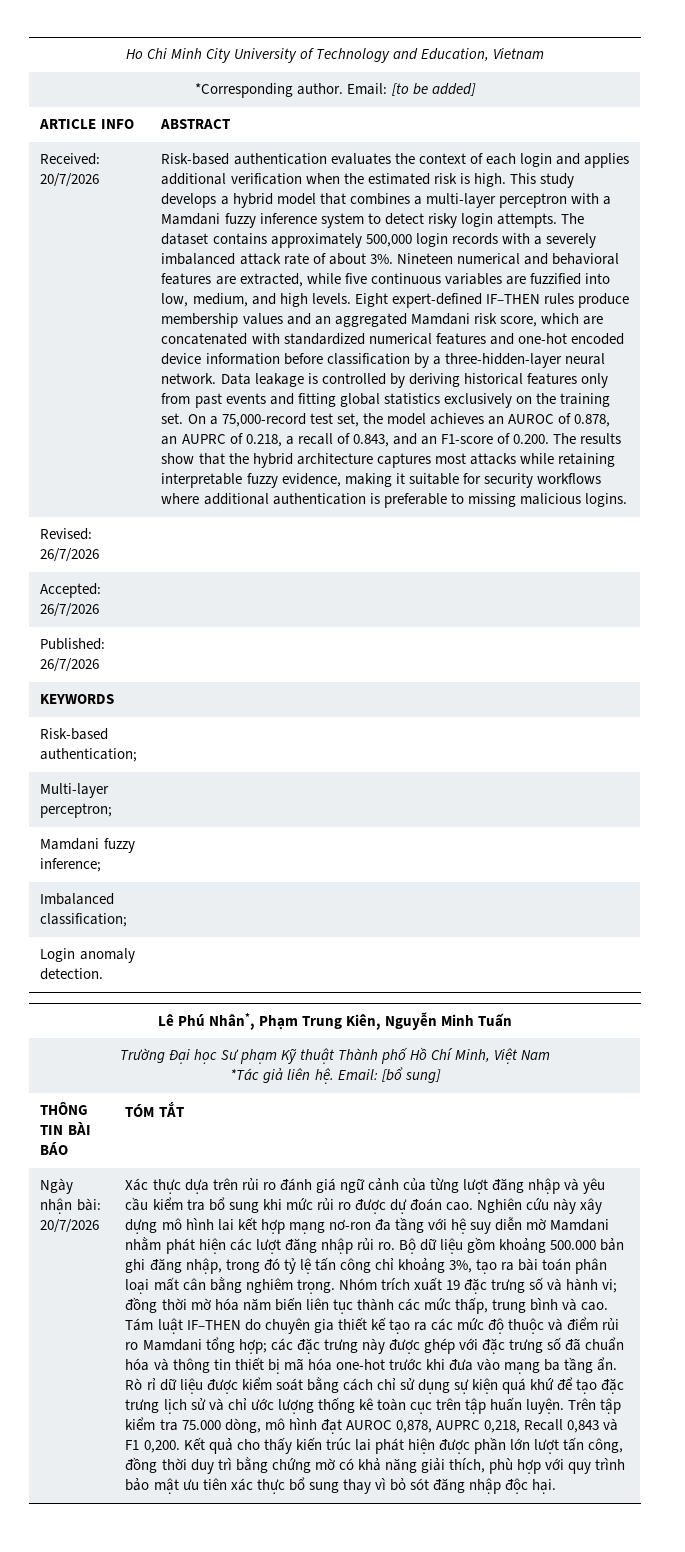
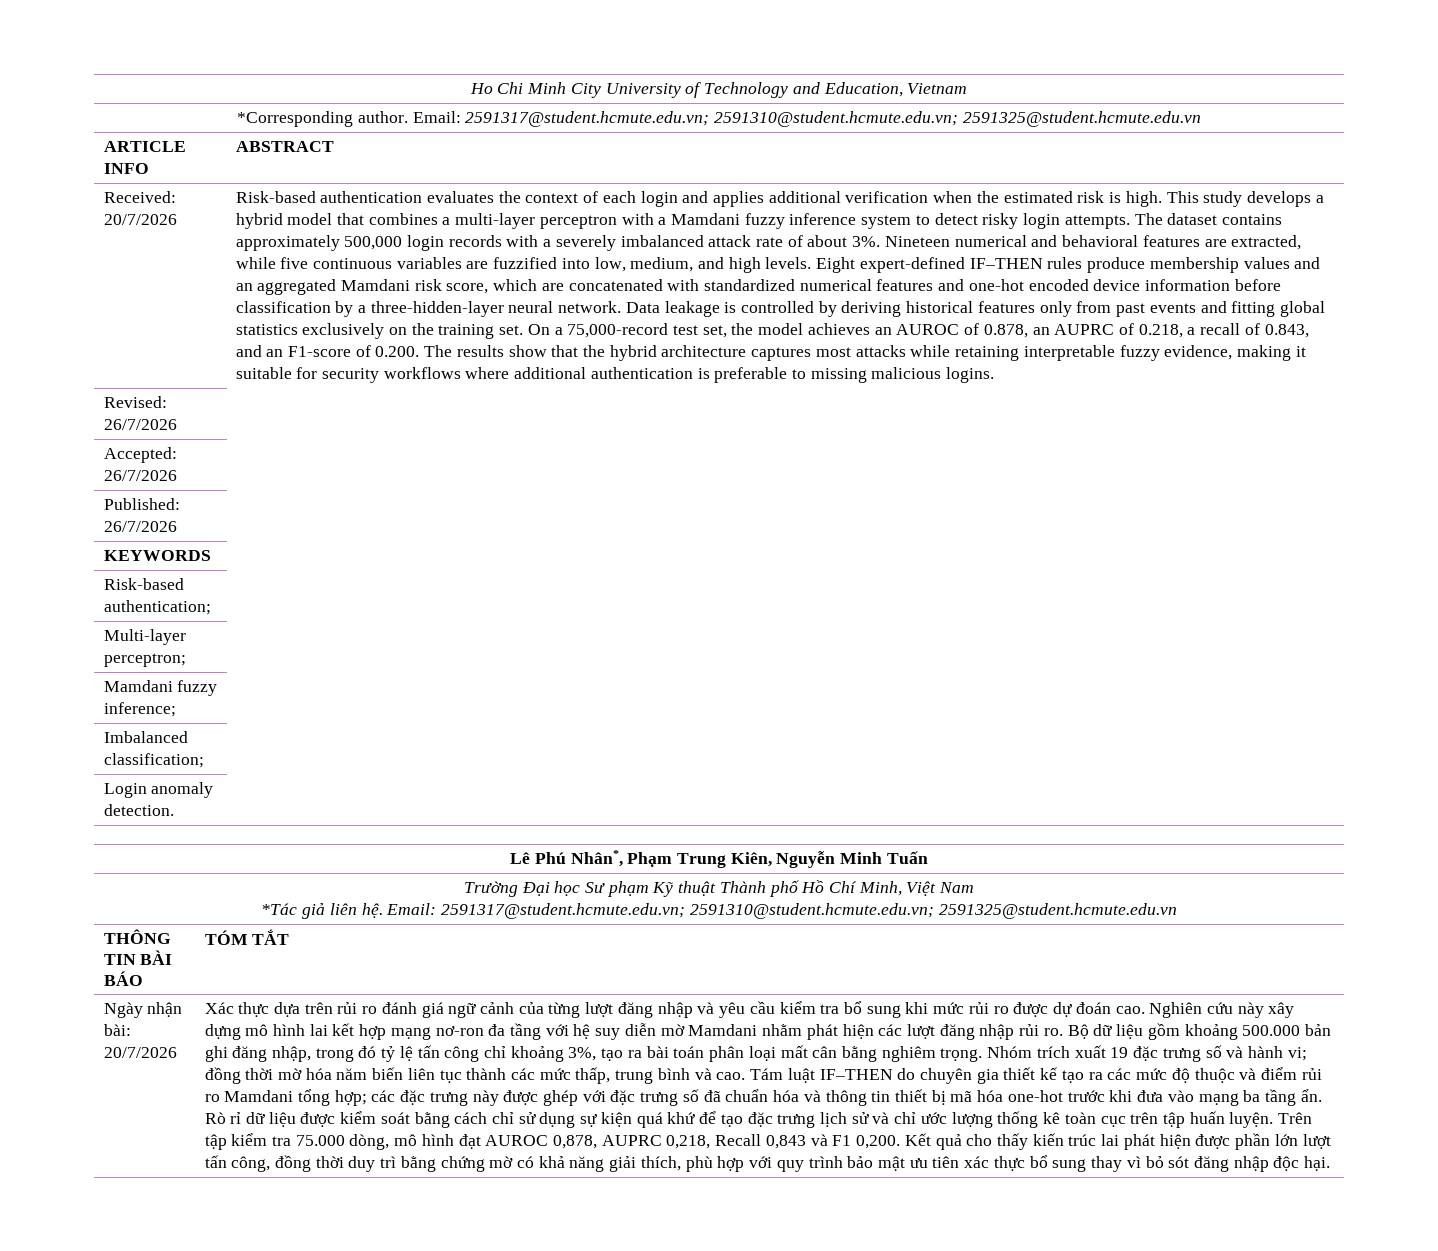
[391,83,476,96] [to be added] -> [465,111,1201,127] 2591317@student.hcmute.edu.vn; 2591310@student.hcmute.edu.vn; 2591325@student.hcmute.edu.vn
[381,1067,441,1083] [bổ sung] -> [441,903,1177,919] 2591317@student.hcmute.edu.vn; 2591310@student.hcmute.edu.vn; 2591325@student.hcmute.edu.vn

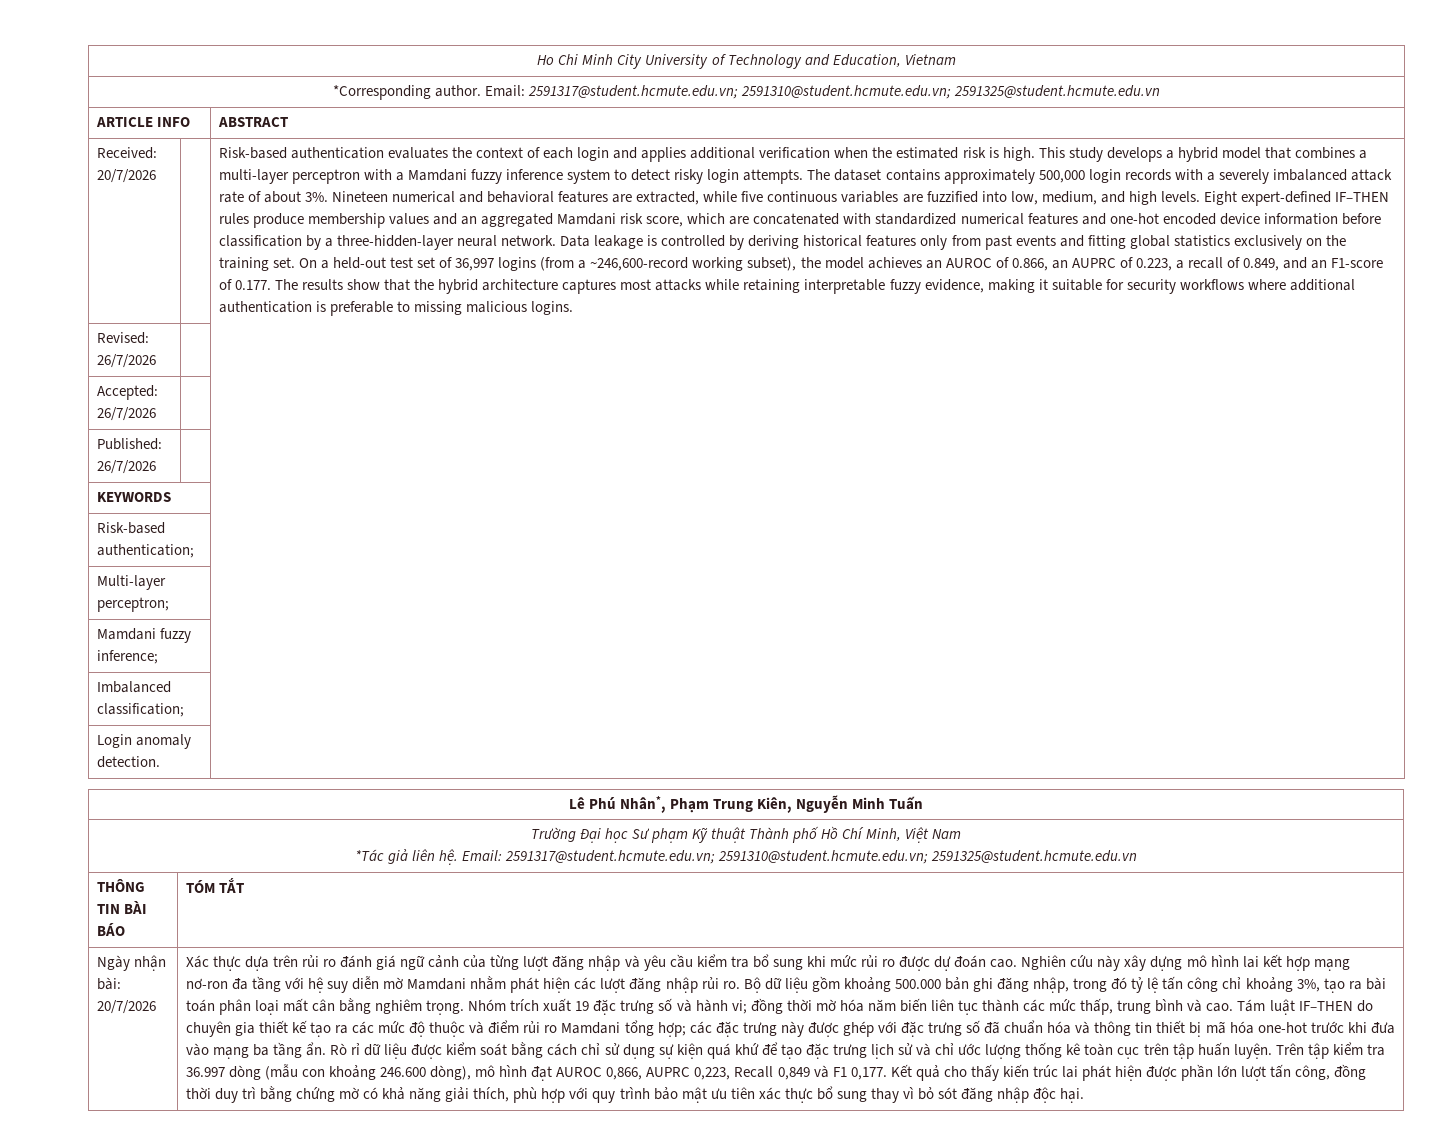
[567,323,727,338] 75,000-record test set, -> [332,257,797,271] held-out test set of 36,997 logins (from a ~246,600-record working subset),
[983,324,1028,338] 0.878, -> [1011,258,1048,271] 0.866,
[1138,324,1183,338] 0.218, -> [1136,258,1173,271] 0.223,
[1264,324,1309,338] 0.843, -> [1243,258,1280,271] 0.849,
[375,346,420,357] 0.200. -> [234,280,271,290] 0.177.
[295,1134,806,1150] 75.000 dòng, mô hình đạt AUROC 0,878, AUPRC 0,218, Recall 0,843 -> [185,1064,810,1081] 36.997 dòng (mẫu con khoảng 246.600 dòng), mô hình đạt AUROC 0,866, AUPRC 0,223, Recall 0,849
[856,1135,901,1149] 0,200. -> [850,1067,887,1080] 0,177.

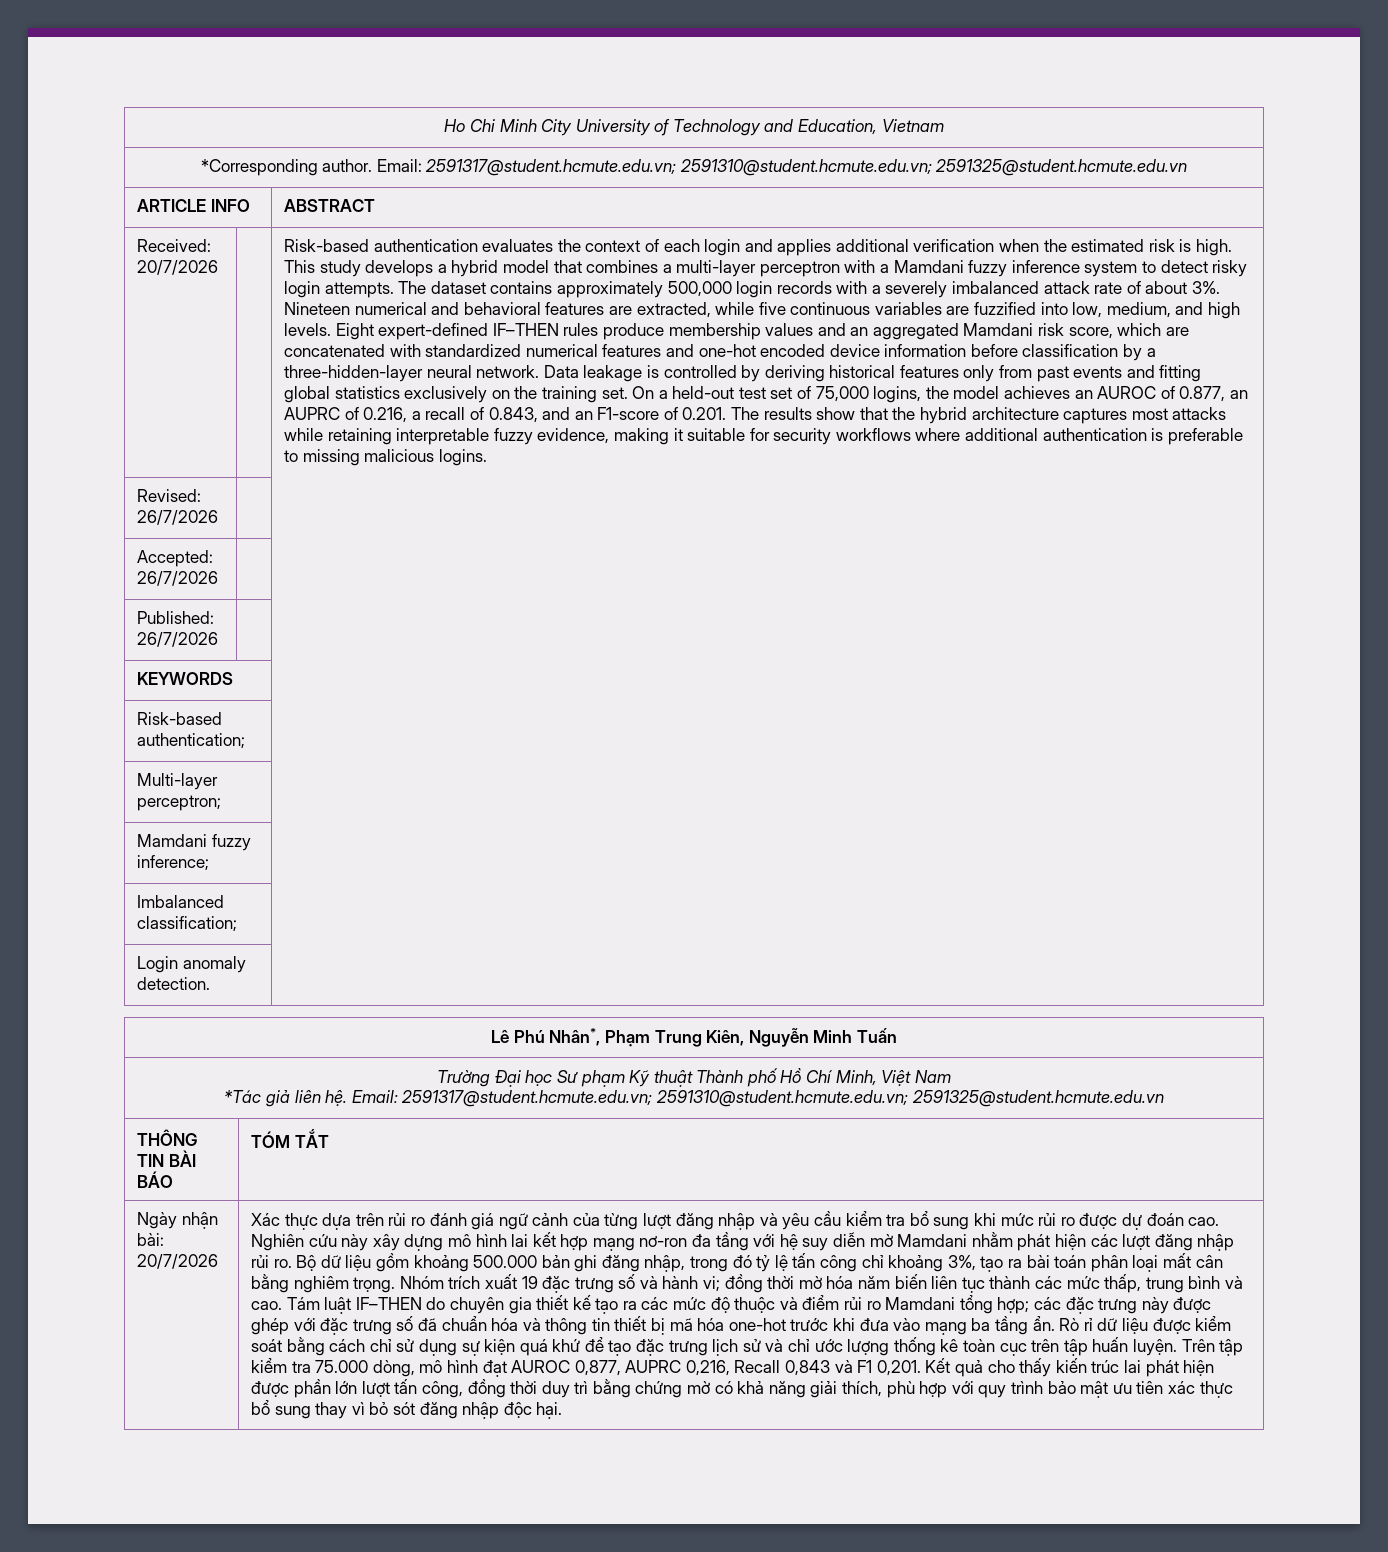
[455,257,797,271] 36,997 logins (from a ~246,600-record working subset), -> [815,386,922,403] 75,000 logins,
[1011,258,1048,271] 0.866, -> [1179,386,1226,402] 0.877,
[1136,258,1173,271] 0.223, -> [363,407,408,423] 0.216,
[1243,258,1280,271] 0.849, -> [488,407,538,423] 0.843,
[234,280,271,290] 0.177. -> [682,407,727,420] 0.201.
[185,1064,810,1081] 36.997 dòng (mẫu con khoảng 246.600 dòng), mô hình đạt AUROC 0,866, AUPRC 0,223, Recall 0,849 -> [315,1360,831,1377] 75.000 dòng, mô hình đạt AUROC 0,877, AUPRC 0,216, Recall 0,843
[850,1067,887,1080] 0,177. -> [876,1360,921,1376] 0,201.

